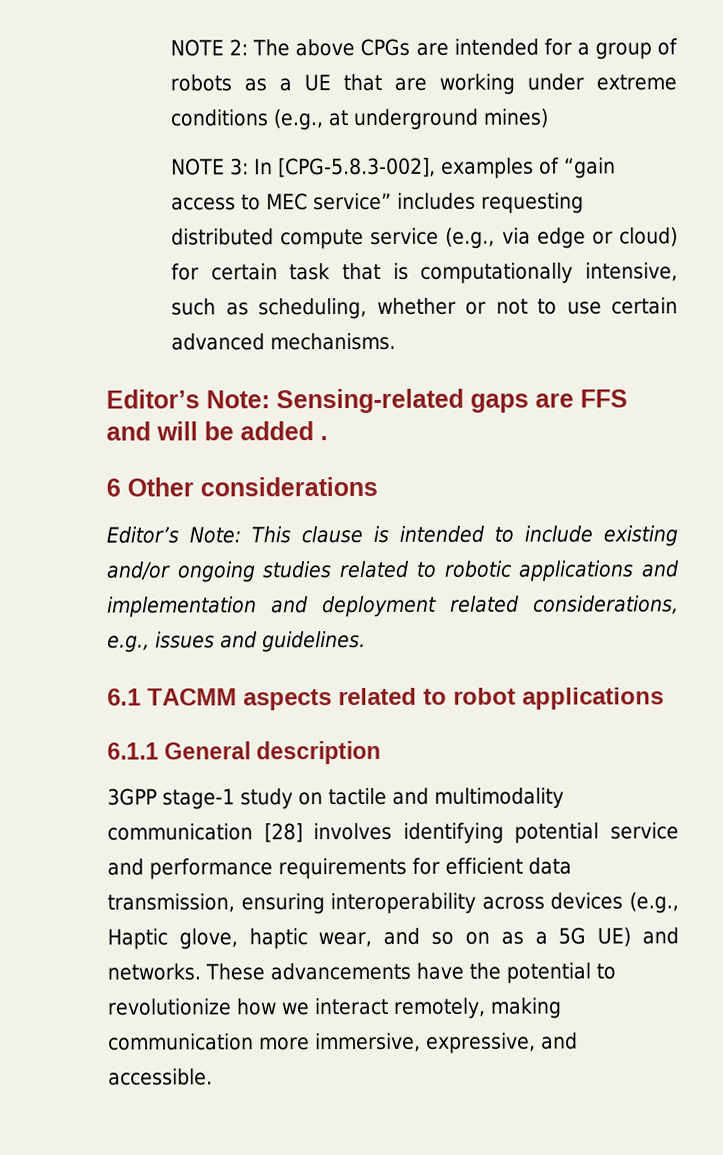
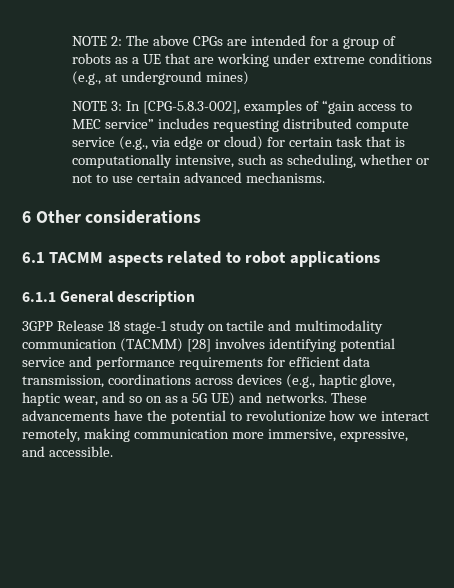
[106,388,628,414] [106,421,328,441] [106,476,378,497] [106,525,678,547] [106,560,680,583] [107,595,679,618] [107,630,366,653] Editor’s Note: Sensing-related gaps are FFS and will be added . // 6 Other considerations // Editor’s Note: This clause is intended to include existing and/or ongoing studies related to robotic applications and implementation and deployment related considerations, e.g., issues and guidelines. -> [22,210,202,224] 6 Other considerations
(157, 797) none -> [56,320,120,331] Release 18
(253, 832) none -> [119,338,183,352] (TACMM)
[240,892,477,915] ensuring interoperability -> [107,374,191,385] coordinations
[107,928,168,950] Haptic -> [318,374,357,388] haptic

